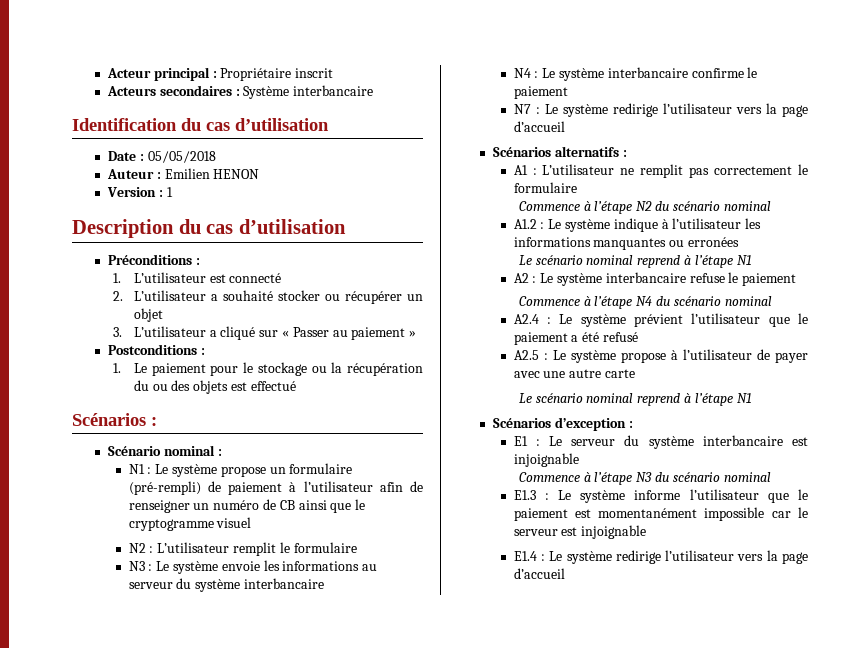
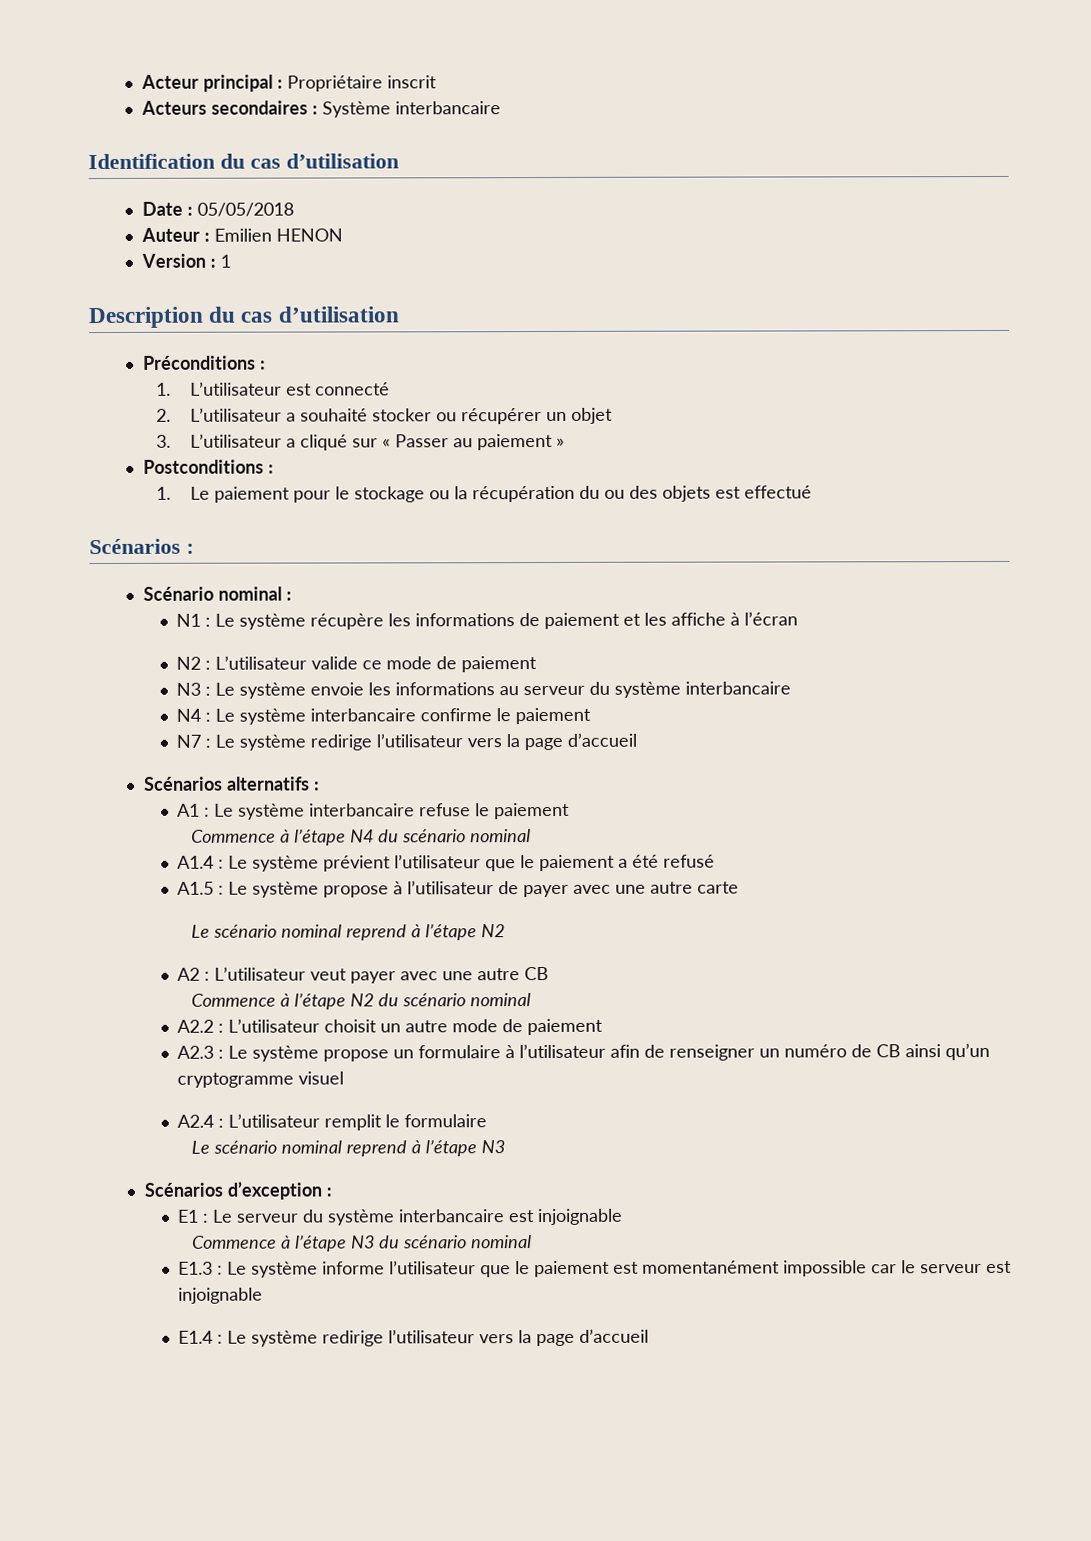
[220,463,353,477] [128,481,423,495] [128,499,366,513] [128,517,252,531] [128,542,357,556] propose un formulaire (pré-rempli) de paiement à l’utilisateur afin de renseigner un numéro de CB ainsi que le cryptogramme visuel // N2 : L’utilisateur remplit le formulaire -> [310,611,799,630] [176,655,538,673] récupère les informations de paiement et les affiche à l’écran // N2 : L’utilisateur valide ce mode de paiement
[542,164,808,178] [513,182,577,193] [518,201,771,214] [513,218,762,232] [513,237,739,250] [518,255,752,268] [513,273,537,283] L’utilisateur ne remplit pas correctement le formulaire // Commence à l’étape N2 du scénario nominal // A1.2 : Le système indique à l’utilisateur les informations manquantes ou erronées // Le scénario nominal reprend à l’étape N1 // A2 : -> (211, 812) none
[513,314,539,324] A2.4 -> [177,855,215,869] A1.4
[513,350,539,360] A2.5 -> [177,881,215,895] A1.5
[736,393,752,403] N1 -> [481,924,506,938] [177,966,550,984] [191,992,532,1010] [177,1018,604,1036] [177,1042,991,1062] [177,1071,345,1088] [177,1113,488,1131] [191,1139,506,1157] N2 // A2 : L’utilisateur veut payer avec une autre CB // Commence à l’étape N2 du scénario nominal // A2.2 : L’utilisateur choisit un autre mode de paiement // A2.3 : Le système propose un formulaire à l’utilisateur afin de renseigner un numéro de CB ainsi qu’un cryptogramme visuel // A2.4 : L’utilisateur remplit le formulaire // Le scénario nominal reprend à l’étape N3

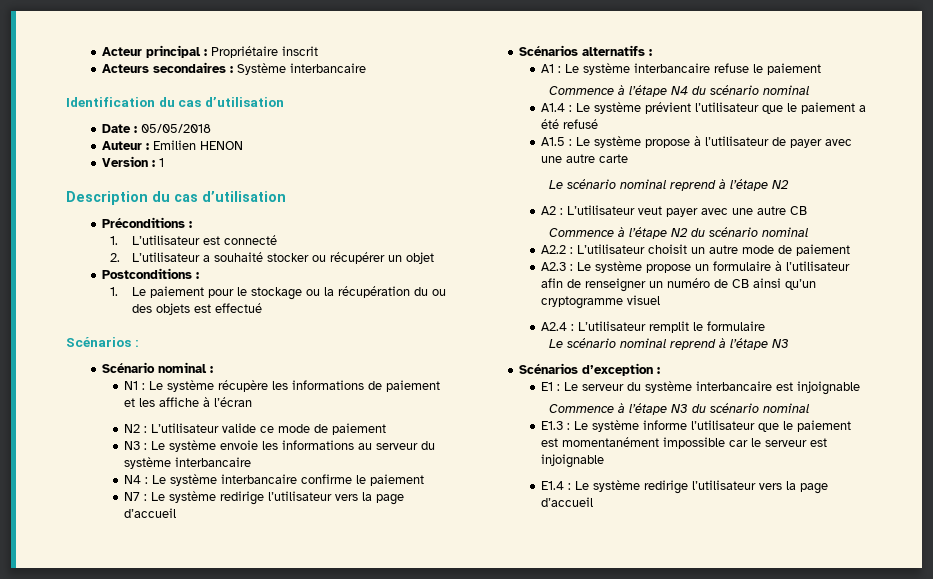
[156,433,566,451] // 3. L’utilisateur a cliqué sur « Passer au paiement » -> (434, 258) none

